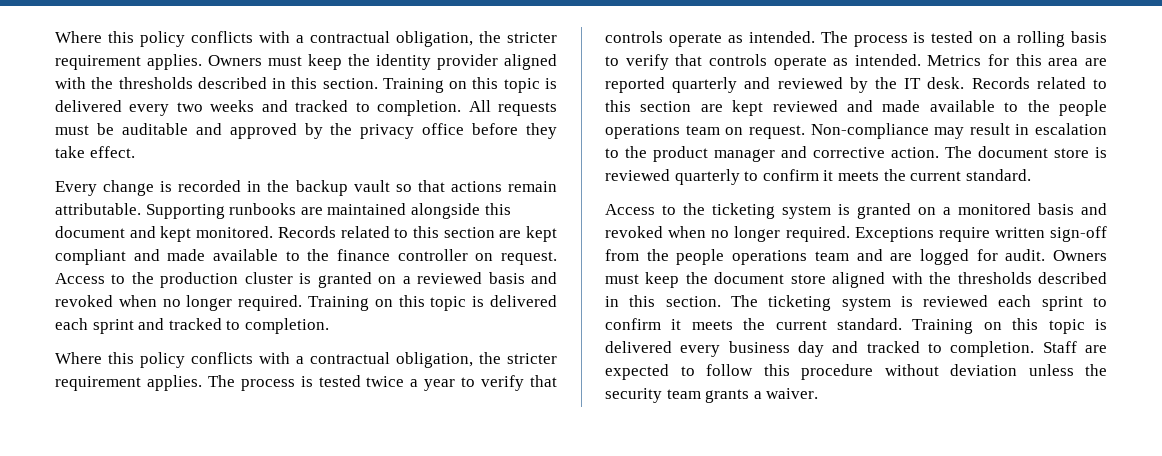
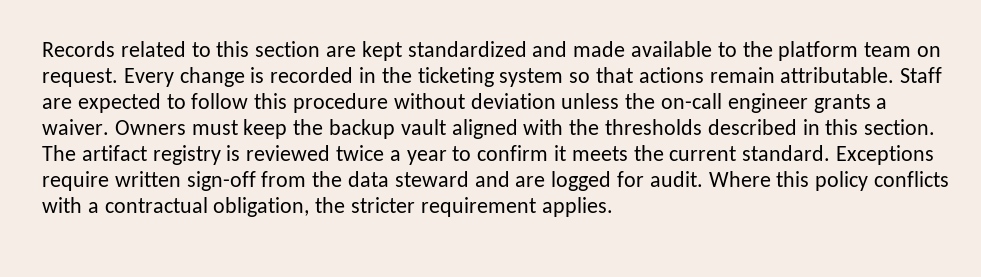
(55, 37) none -> [42,41,942,61] [42,67,943,87] [42,93,888,113] [42,119,936,139] [42,145,935,165] [42,171,703,191] Records related to this section are kept standardized and made available to the platform team on request. Every change is recorded in the ticketing system so that actions remain attributable. Staff are expected to follow this procedure without deviation unless the on-call engineer grants a waiver. Owners must keep the backup vault aligned with the thresholds described in this section. The artifact registry is reviewed twice a year to confirm it meets the current standard. Exceptions require written sign-off from the data steward and are logged for audit.
[208,54,557,70] [55,77,557,93] [55,100,558,116] [55,123,557,139] [55,146,135,158] [55,180,557,196] [55,203,511,219] [55,226,557,242] [55,249,557,265] [55,272,557,288] [55,295,557,311] [55,318,329,334] [55,352,557,368] [55,375,558,391] [605,31,1107,47] [605,54,1107,70] [605,77,1107,93] [605,100,1107,116] [605,123,1107,139] [605,146,1107,162] [605,169,1031,185] [605,203,1107,219] [605,226,1107,242] [605,249,1107,265] [605,272,1107,288] [605,295,1107,311] [605,318,1107,334] [605,341,1107,357] [605,364,1107,380] [605,388,819,403] Owners must keep the identity provider aligned with the thresholds described in this section. Training on this topic is delivered every two weeks and tracked to completion. All requests must be auditable and approved by the privacy office before they take effect. // Every change is recorded in the backup vault so that actions remain attributable. Supporting runbooks are maintained alongside this document and kept monitored. Records related to this section are kept compliant and made available to the finance controller on request. Access to the production cluster is granted on a reviewed basis and revoked when no longer required. Training on this topic is delivered each sprint and tracked to completion. // Where this policy conflicts with a contractual obligation, the stricter requirement applies. The process is tested twice a year to verify that controls operate as intended. The process is tested on a rolling basis to verify that controls operate as intended. Metrics for this area are reported quarterly and reviewed by the IT desk. Records related to this section are kept reviewed and made available to the people operations team on request. Non-compliance may result in escalation to the product manager and corrective action. The document store is reviewed quarterly to confirm it meets the current standard. // Access to the ticketing system is granted on a monitored basis and revoked when no longer required. Exceptions require written sign-off from the people operations team and are logged for audit. Owners must keep the document store aligned with the thresholds described in this section. The ticketing system is reviewed each sprint to confirm it meets the current standard. Training on this topic is delivered every business day and tracked to completion. Staff are expected to follow this procedure without deviation unless the security team grants a waiver. -> (613, 207) none

